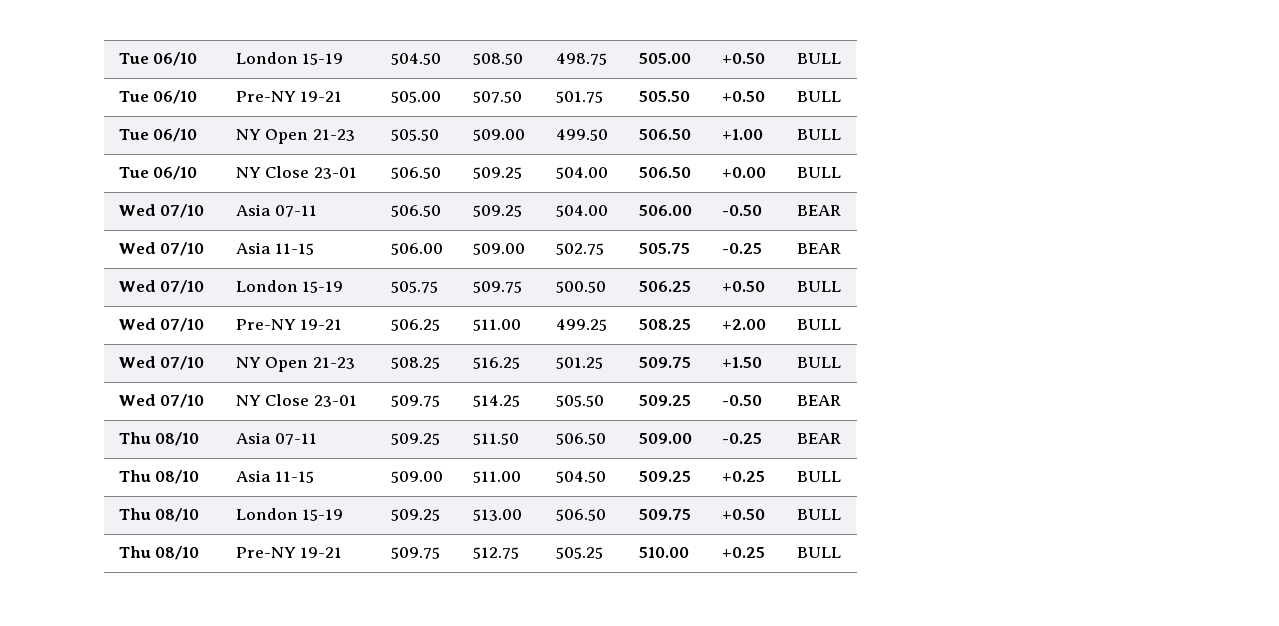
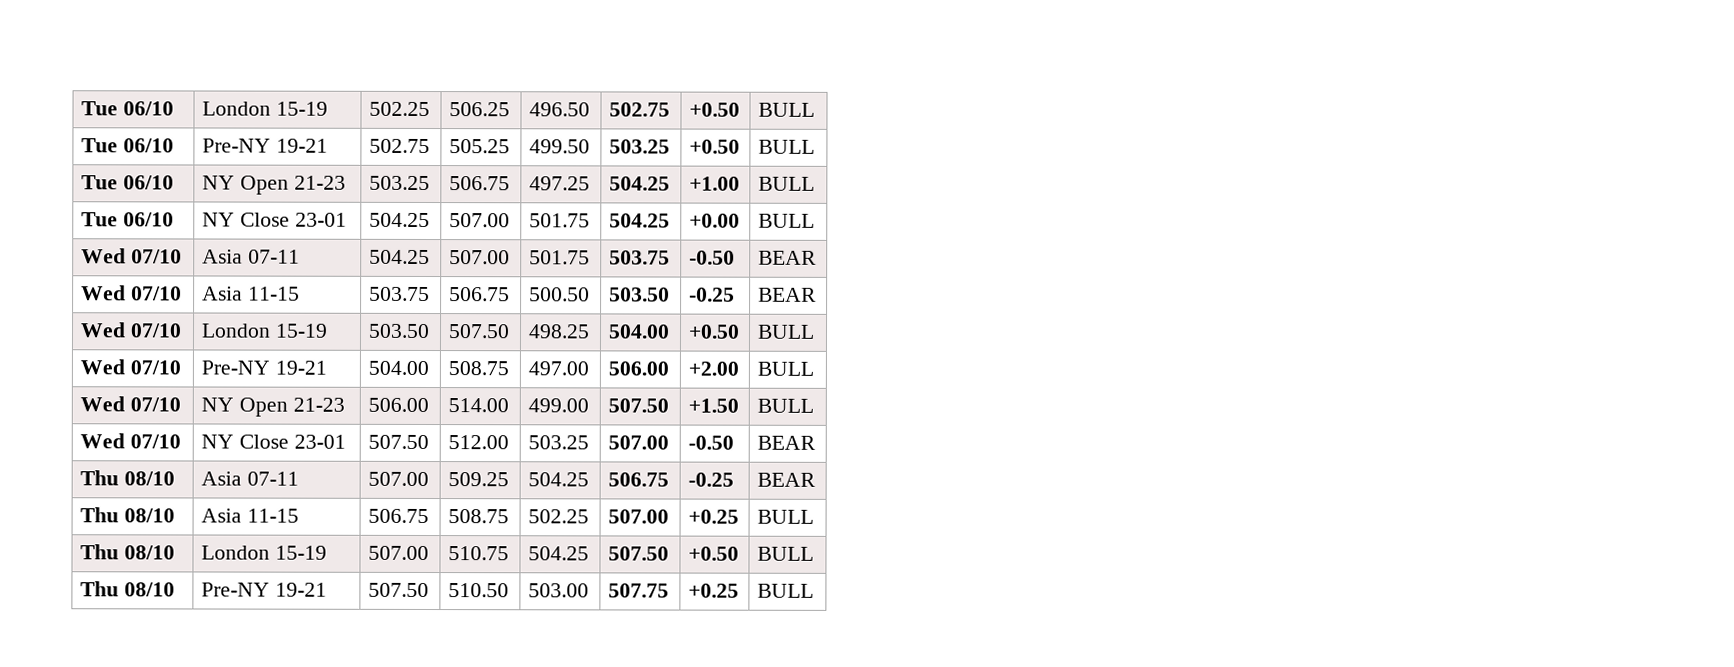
[390,53,441,65] [472,53,523,65] [555,53,607,65] [638,53,691,64] 504.50 | 508.50 | 498.75 | 505.00 -> [369,101,431,117] [449,102,511,117] [529,102,591,117] [609,102,671,117] 502.25 | 506.25 | 496.50 | 502.75
[390,91,441,103] [472,91,522,103] [555,91,603,103] [638,91,690,102] 505.00 | 507.50 | 501.75 | 505.50 -> [369,138,431,154] [449,139,511,154] [529,139,591,154] [609,139,671,154] 502.75 | 505.25 | 499.50 | 503.25
[390,129,439,141] [472,129,525,141] [555,129,608,141] [638,129,691,140] 505.50 | 509.00 | 499.50 | 506.50 -> [369,175,431,191] [449,176,511,191] [529,176,591,191] [609,176,671,191] 503.25 | 506.75 | 497.25 | 504.25
[390,167,441,179] [472,167,522,179] [555,167,608,179] [638,167,691,178] 506.50 | 509.25 | 504.00 | 506.50 -> [369,212,431,228] [449,213,511,228] [529,213,591,228] [609,213,671,228] 504.25 | 507.00 | 501.75 | 504.25
[390,205,441,217] [472,205,522,217] [555,205,608,217] [638,205,692,216] 506.50 | 509.25 | 504.00 | 506.00 -> [369,249,431,265] [449,250,511,265] [529,250,591,265] [609,250,671,265] 504.25 | 507.00 | 501.75 | 503.75
[390,243,443,255] [472,243,525,255] [555,243,604,255] [638,243,690,254] 506.00 | 509.00 | 502.75 | 505.75 -> [369,286,431,302] [449,287,511,302] [529,287,591,302] [609,287,671,302] 503.75 | 506.75 | 500.50 | 503.50
[390,281,438,293] [472,281,522,293] [555,281,606,293] [638,281,691,292] 505.75 | 509.75 | 500.50 | 506.25 -> [368,323,431,339] [448,324,511,339] [528,324,591,339] [608,324,671,339] 503.50 | 507.50 | 498.25 | 504.00
[390,319,440,331] [472,319,521,331] [555,319,607,331] [638,319,691,330] 506.25 | 511.00 | 499.25 | 508.25 -> [368,360,430,376] [448,361,510,376] [528,361,590,376] [608,361,670,376] 504.00 | 508.75 | 497.00 | 506.00
[390,357,440,369] [472,357,520,369] [555,357,603,369] [638,357,691,368] 508.25 | 516.25 | 501.25 | 509.75 -> [368,397,430,413] [448,398,510,413] [528,398,590,413] [608,398,670,413] 506.00 | 514.00 | 499.00 | 507.50
[390,395,440,407] [472,395,520,407] [555,395,604,407] [638,395,691,406] 509.75 | 514.25 | 505.50 | 509.25 -> [368,434,430,450] [448,435,510,450] [528,435,590,450] [608,435,670,450] 507.50 | 512.00 | 503.25 | 507.00
[390,433,440,445] [472,433,519,445] [555,433,606,445] [638,433,692,444] | 509.25 | 511.50 | 506.50 | 509.00 -> [368,471,430,487] [448,472,510,487] [528,472,590,487] [608,472,670,487] | 507.00 | 509.25 | 504.25 | 506.75
[390,471,443,483] [472,471,521,483] [555,471,606,483] [638,471,691,482] 509.00 | 511.00 | 504.50 | 509.25 -> [368,508,430,524] [448,509,510,524] [528,509,590,524] [608,509,670,524] 506.75 | 508.75 | 502.25 | 507.00
[390,509,440,521] [472,509,522,521] [555,509,606,521] [638,509,691,520] 509.25 | 513.00 | 506.50 | 509.75 -> [368,545,430,561] [448,546,510,561] [528,546,590,561] [608,546,670,561] 507.00 | 510.75 | 504.25 | 507.50
[390,547,440,559] [472,547,519,559] [555,547,603,559] [638,547,689,558] 509.75 | 512.75 | 505.25 | 510.00 -> [368,582,430,598] [448,583,510,598] [528,583,590,598] [608,583,670,598] 507.50 | 510.50 | 503.00 | 507.75

